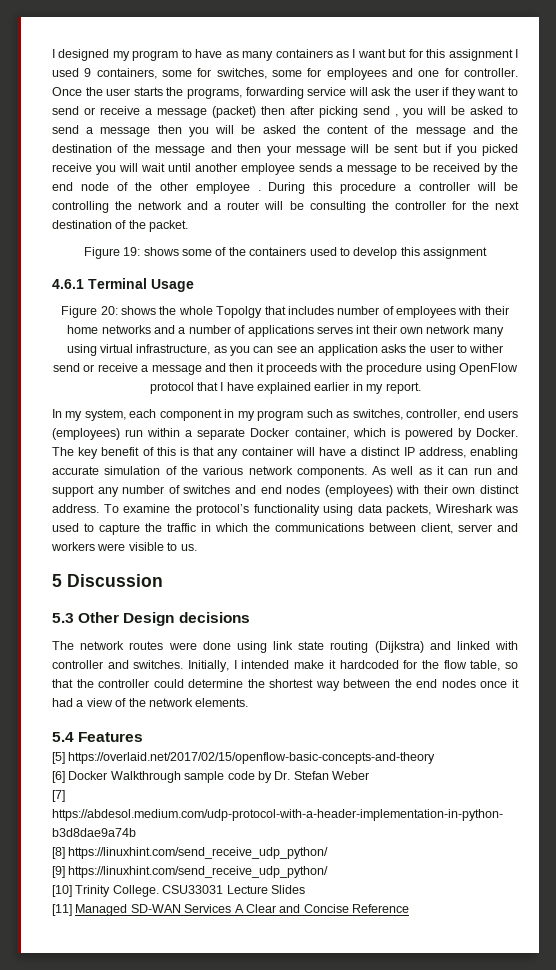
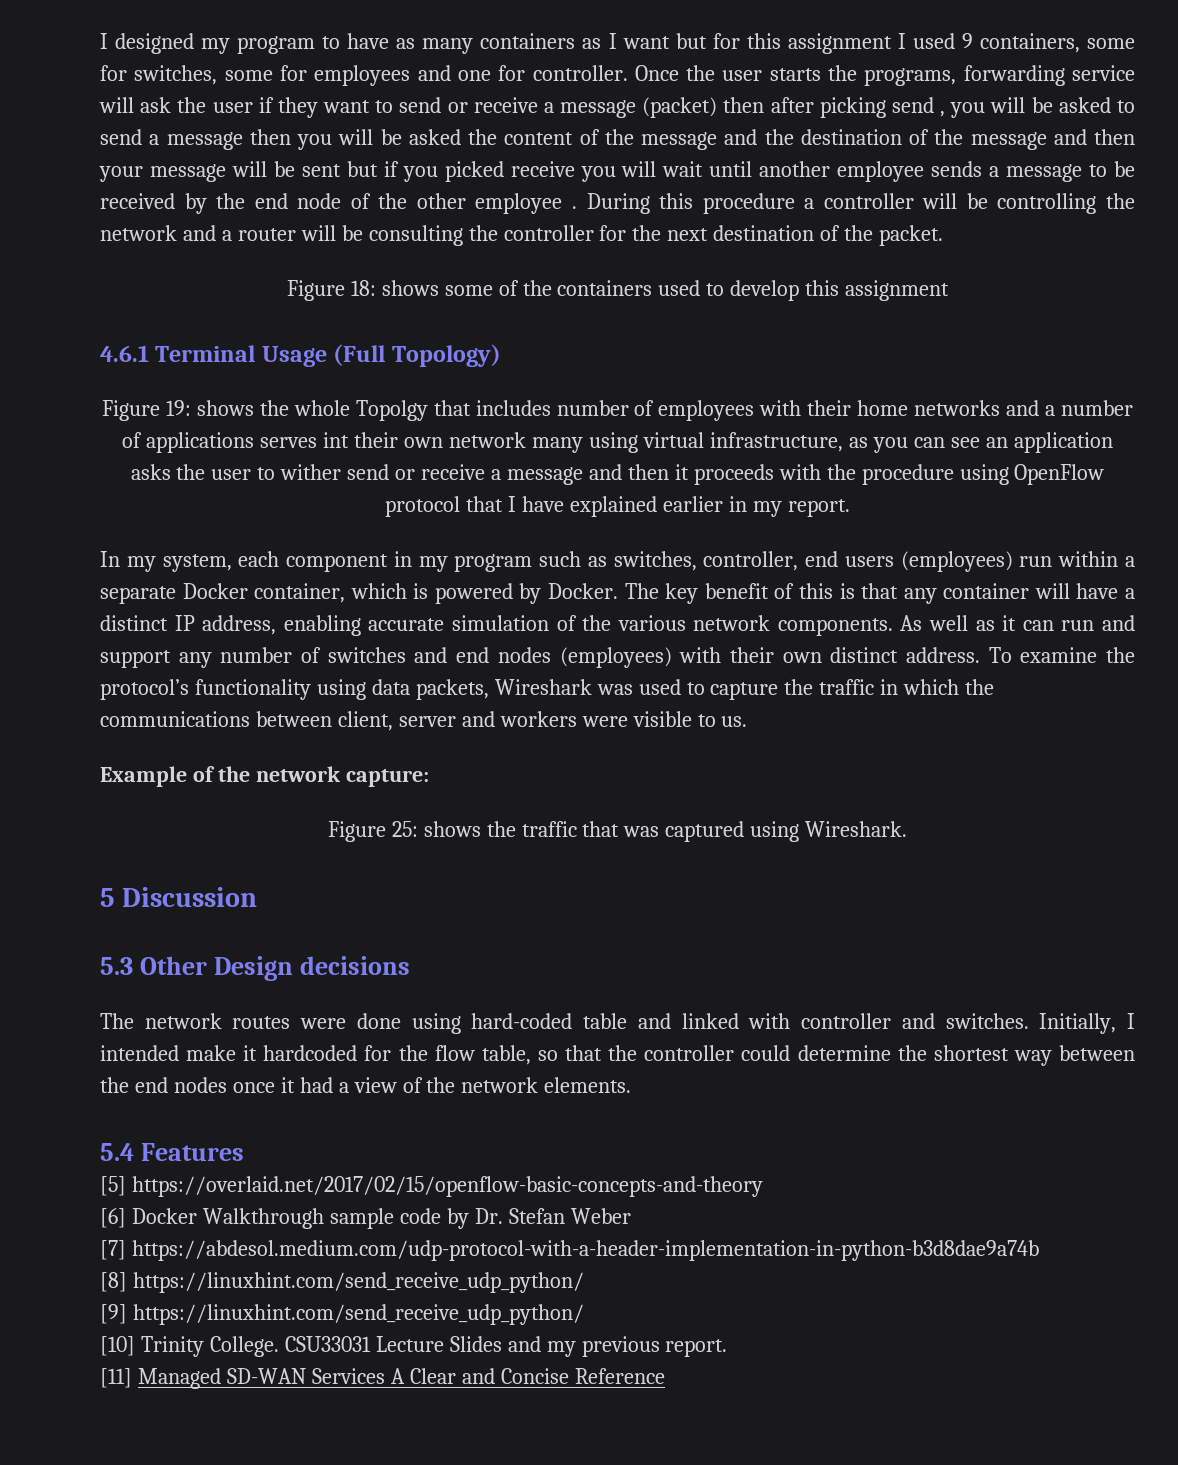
[123,247,141,256] 19: -> [350,280,376,296] 18:
[61,306,118,318] // Figure 20: -> [333,344,501,367] [102,400,191,421] (Full Topology) // Figure 19:
(197, 547) none -> [100,766,429,787] [327,821,908,842] // Example of the network capture: // Figure 25: shows the traffic that was captured using Wireshark.
[273,641,424,653] link state routing (Dijkstra) -> [471,1013,628,1029] hard-coded table
(305, 889) none -> [507,1336,728,1357] and my previous report.

